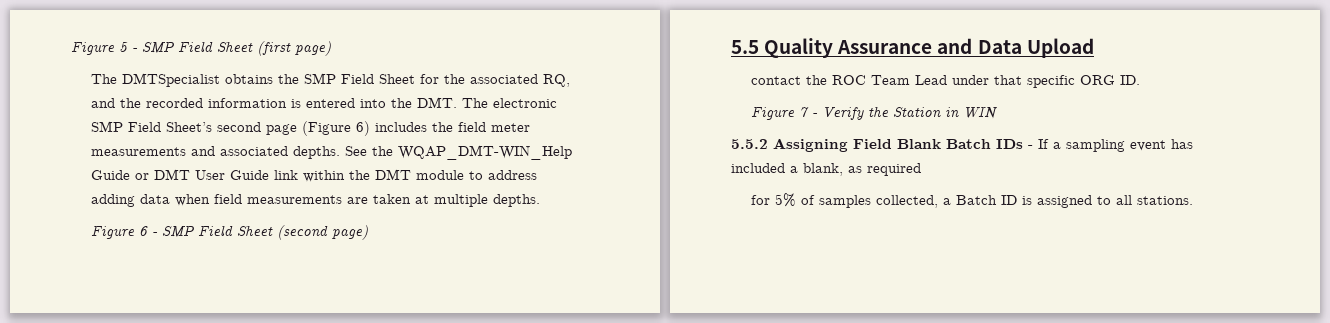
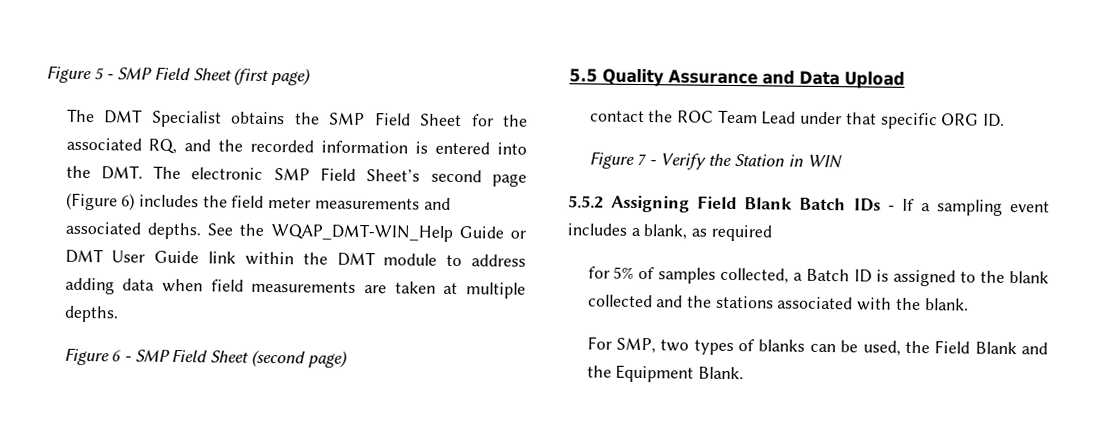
[121,73,220,87] DMTSpecialist -> [104,109,222,128] DMT Specialist
[1171,139,1193,149] [731,163,785,173] has included -> [567,223,627,236] includes
[1115,195,1193,205] all stations. -> [980,270,1049,284] [587,294,969,311] [586,336,1048,356] [586,364,744,383] the blank collected and the stations associated with the blank. // For SMP, two types of blanks can be used, the Field Blank and the Equipment Blank.

